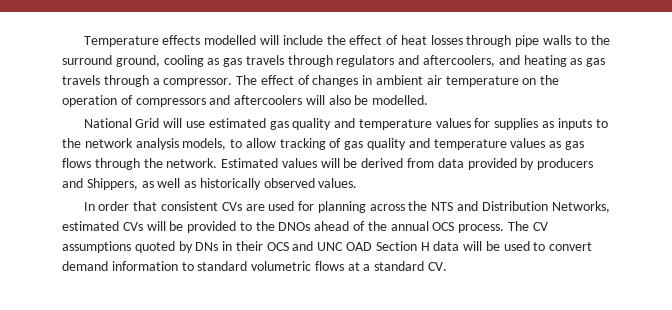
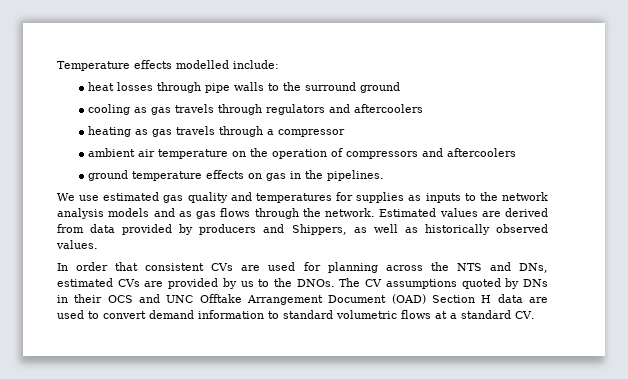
[259,35,399,45] will include the effect of -> [233,60,279,69] include: //
[115,55,160,67] ground, -> [360,82,401,93] ground //
[423,55,520,67] aftercoolers, and -> [354,104,424,113] aftercoolers //
[163,75,373,87] compressor. The effect of changes in -> [278,129,346,137] compressor //
[305,95,429,105] [83,118,183,128] will also be modelled. // National Grid will -> [88,170,385,181] [57,193,75,201] // ground temperature effects on gas in the pipelines. // We
[358,118,471,130] temperature values -> [255,193,332,203] temperatures
[182,138,546,150] models, to allow tracking of gas quality and temperature values -> [108,208,175,217] models and
[320,158,358,168] will be -> [481,211,501,217] are
[481,201,610,213] [62,221,505,233] Distribution Networks, estimated CVs will be provided to the DNOs ahead of the annual OCS process. -> [519,263,548,273] [57,278,335,289] DNs, estimated CVs are provided by us to the DNOs.
[346,242,373,251] OAD -> [199,294,426,305] Offtake Arrangement Document (OAD)
[463,241,500,251] will be -> [528,297,548,303] are

